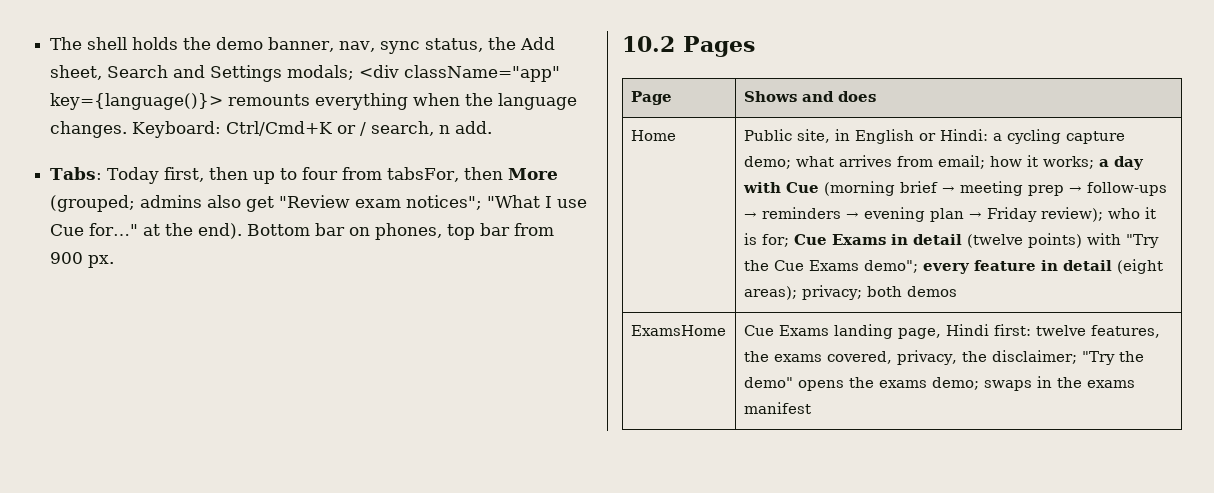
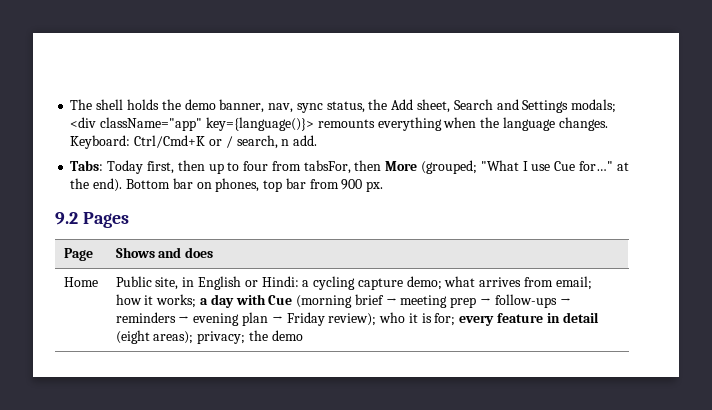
[140,195,483,212] admins also get "Review exam notices"; -> (477, 167) none
[622,36,675,52] 10.2 -> [55,212,78,225] 9.2
[793,233,1159,248] [743,260,918,273] Cue Exams in detail (twelve points) with "Try the Cue Exams demo"; -> (456, 319) none
[866,286,957,297] [630,325,726,336] [743,324,1160,339] [743,350,1144,365] [743,376,1135,391] [743,402,811,414] both demos // ExamsHome | Cue Exams landing page, Hindi first: twelve features, the exams covered, privacy, the disclaimer; "Try the demo" opens the exams demo; swaps in the exams manifest -> [249,330,303,341] the demo

